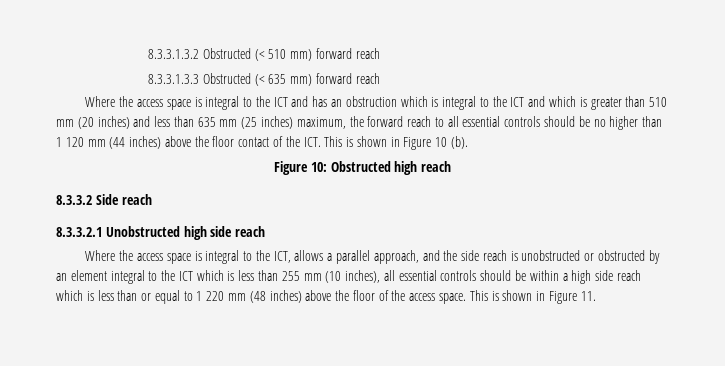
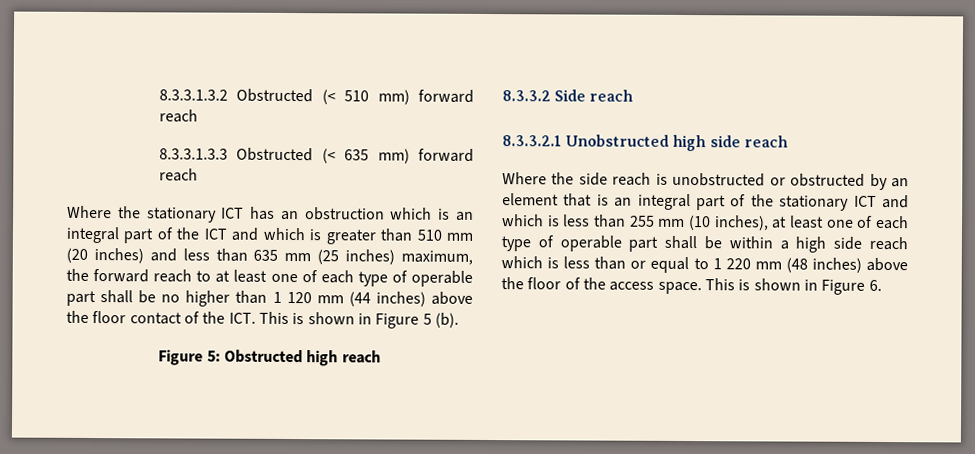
[136,96,309,110] access space is integral to the ICT and -> [146,207,245,223] stationary ICT
[442,96,489,110] integral to -> [455,211,474,221] [66,226,173,244] an integral part of
[447,116,576,127] all essential controls should -> [215,269,473,287] [66,290,134,307] at least one of each type of operable part shall
[435,137,448,147] 10 -> [422,313,432,325] 5
[310,162,327,172] 10: -> [206,350,221,362] 5:
[136,250,458,264] access space is integral to the ICT, allows a parallel approach, and the -> (575, 178) none
[110,270,193,284] integral to the ICT -> [563,193,909,211] that is an integral part of the stationary ICT and
[383,270,512,281] all essential controls should -> [771,215,909,230] [501,235,698,252] at least one of each type of operable part shall
[580,291,596,301] 11. -> [868,279,882,291] 6.

